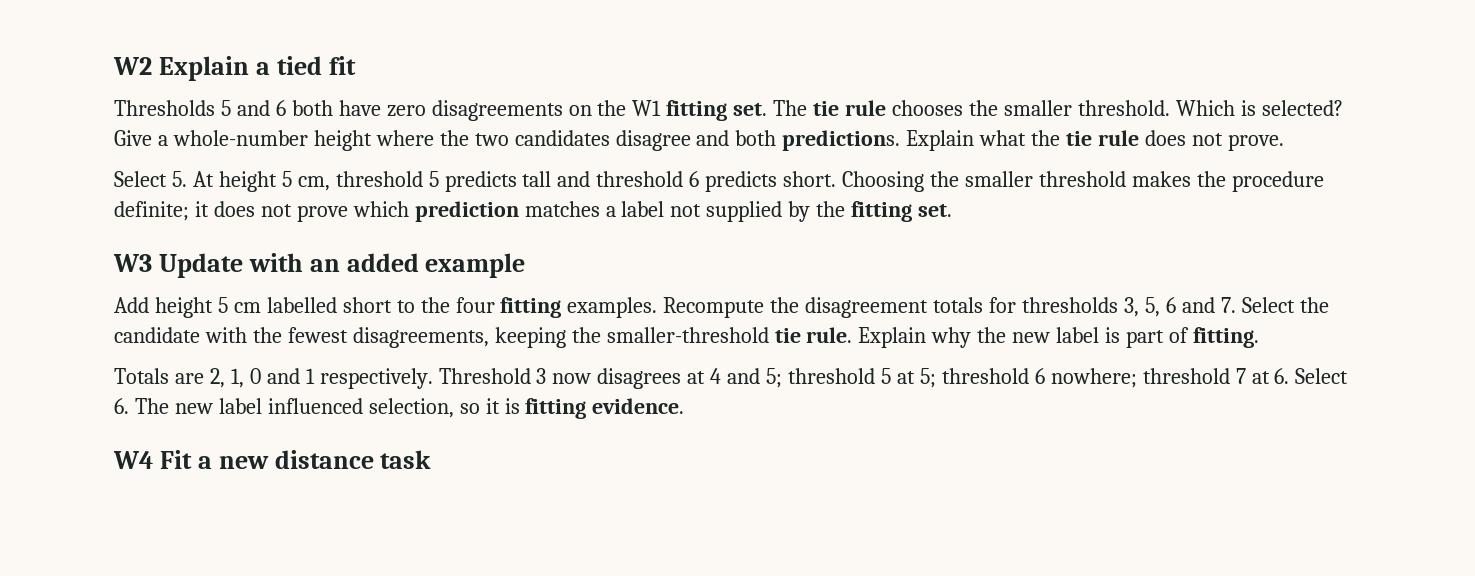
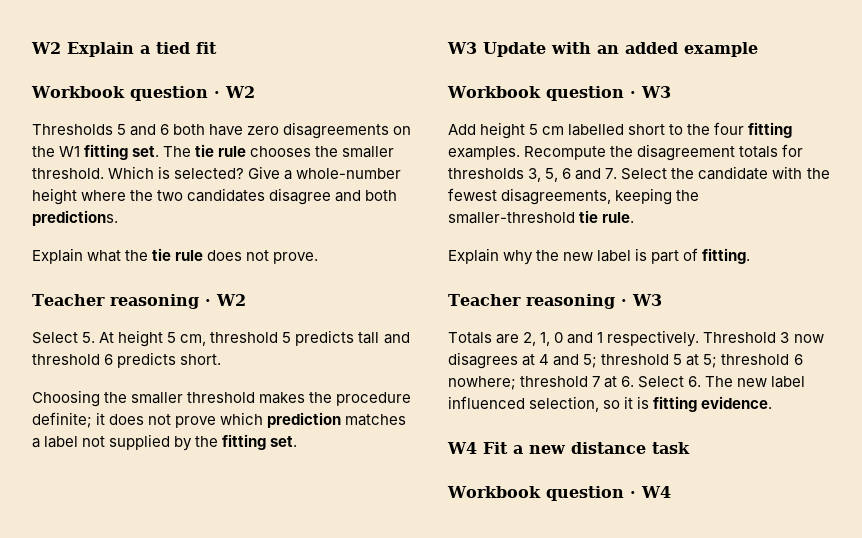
(356, 65) none -> [31,86,255,101] // Workbook question · W2
(901, 140) none -> (118, 218) //
(1284, 142) none -> [32,294,246,309] // Teacher reasoning · W2
(837, 179) none -> (222, 359) //
(526, 265) none -> [447,86,671,101] // Workbook question · W3
(853, 335) none -> (635, 217) //
(1259, 337) none -> [448,294,662,309] // Teacher reasoning · W3
(432, 459) none -> [447,486,671,501] // Workbook question · W4

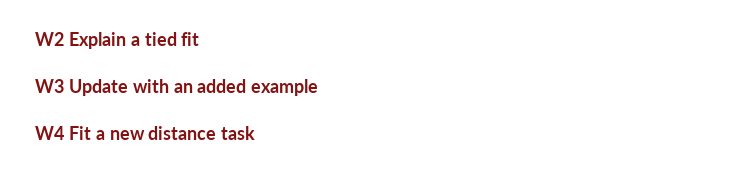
[31,86,255,101] [32,122,412,139] [32,144,395,160] [32,166,402,180] [32,188,398,205] [32,210,118,226] [32,248,319,264] [32,294,246,309] [32,330,410,347] [32,352,222,368] [32,390,412,407] [32,412,407,428] [32,434,298,451] // Workbook question · W2 // Thresholds 5 and 6 both have zero disagreements on the W1 fitting set. The tie rule chooses the smaller threshold. Which is selected? Give a whole-number height where the two candidates disagree and both predictions. // Explain what the tie rule does not prove. // Teacher reasoning · W2 // Select 5. At height 5 cm, threshold 5 predicts tall and threshold 6 predicts short. // Choosing the smaller threshold makes the procedure definite; it does not prove which prediction matches a label not supplied by the fitting set. -> (200, 39) none
[447,86,671,101] [448,122,793,139] [448,144,804,161] [448,166,830,182] [448,188,700,205] [448,210,635,224] [448,248,751,265] [448,294,662,309] [448,330,824,347] [448,352,803,369] [448,376,806,390] [448,396,773,412] // Workbook question · W3 // Add height 5 cm labelled short to the four fitting examples. Recompute the disagreement totals for thresholds 3, 5, 6 and 7. Select the candidate with the fewest disagreements, keeping the smaller-threshold tie rule. // Explain why the new label is part of fitting. // Teacher reasoning · W3 // Totals are 2, 1, 0 and 1 respectively. Threshold 3 now disagrees at 4 and 5; threshold 5 at 5; threshold 6 nowhere; threshold 7 at 6. Select 6. The new label influenced selection, so it is fitting evidence. -> (319, 87) none
[447,486,671,501] // Workbook question · W4 -> (256, 133) none

